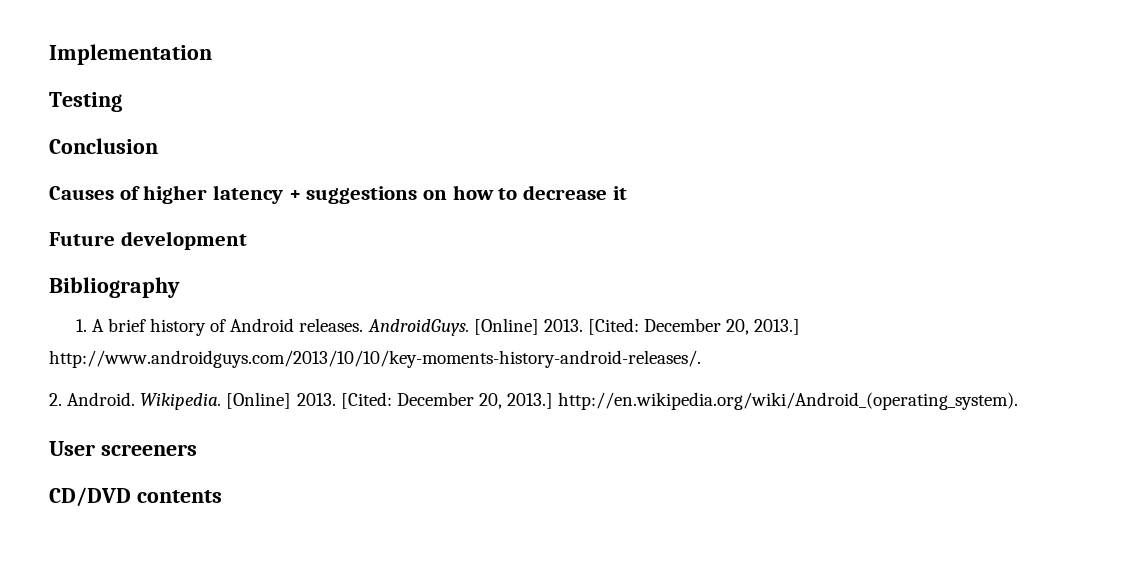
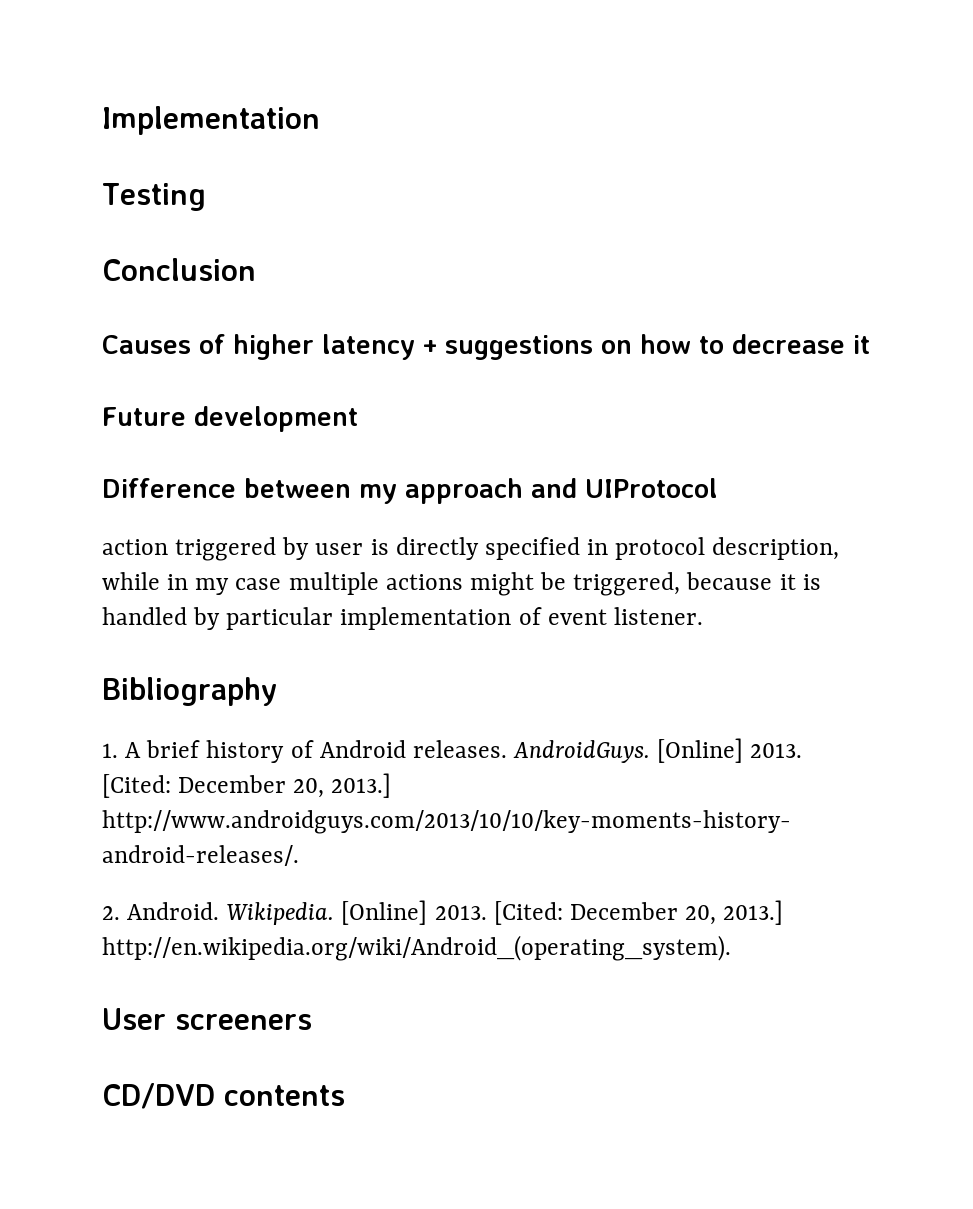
(247, 240) none -> [102,478,718,504] [102,537,840,561] [102,572,821,596] [102,607,703,630] // Difference between my approach and UIProtocol // action triggered by user is directly specified in protocol description, while in my case multiple actions might be triggered, because it is handled by particular implementation of event listener.

